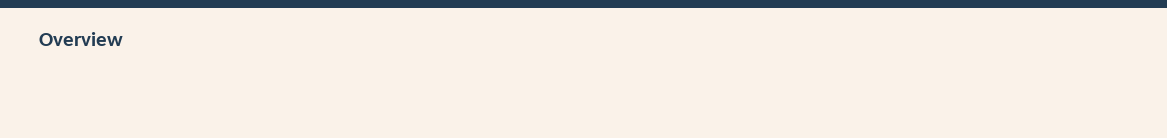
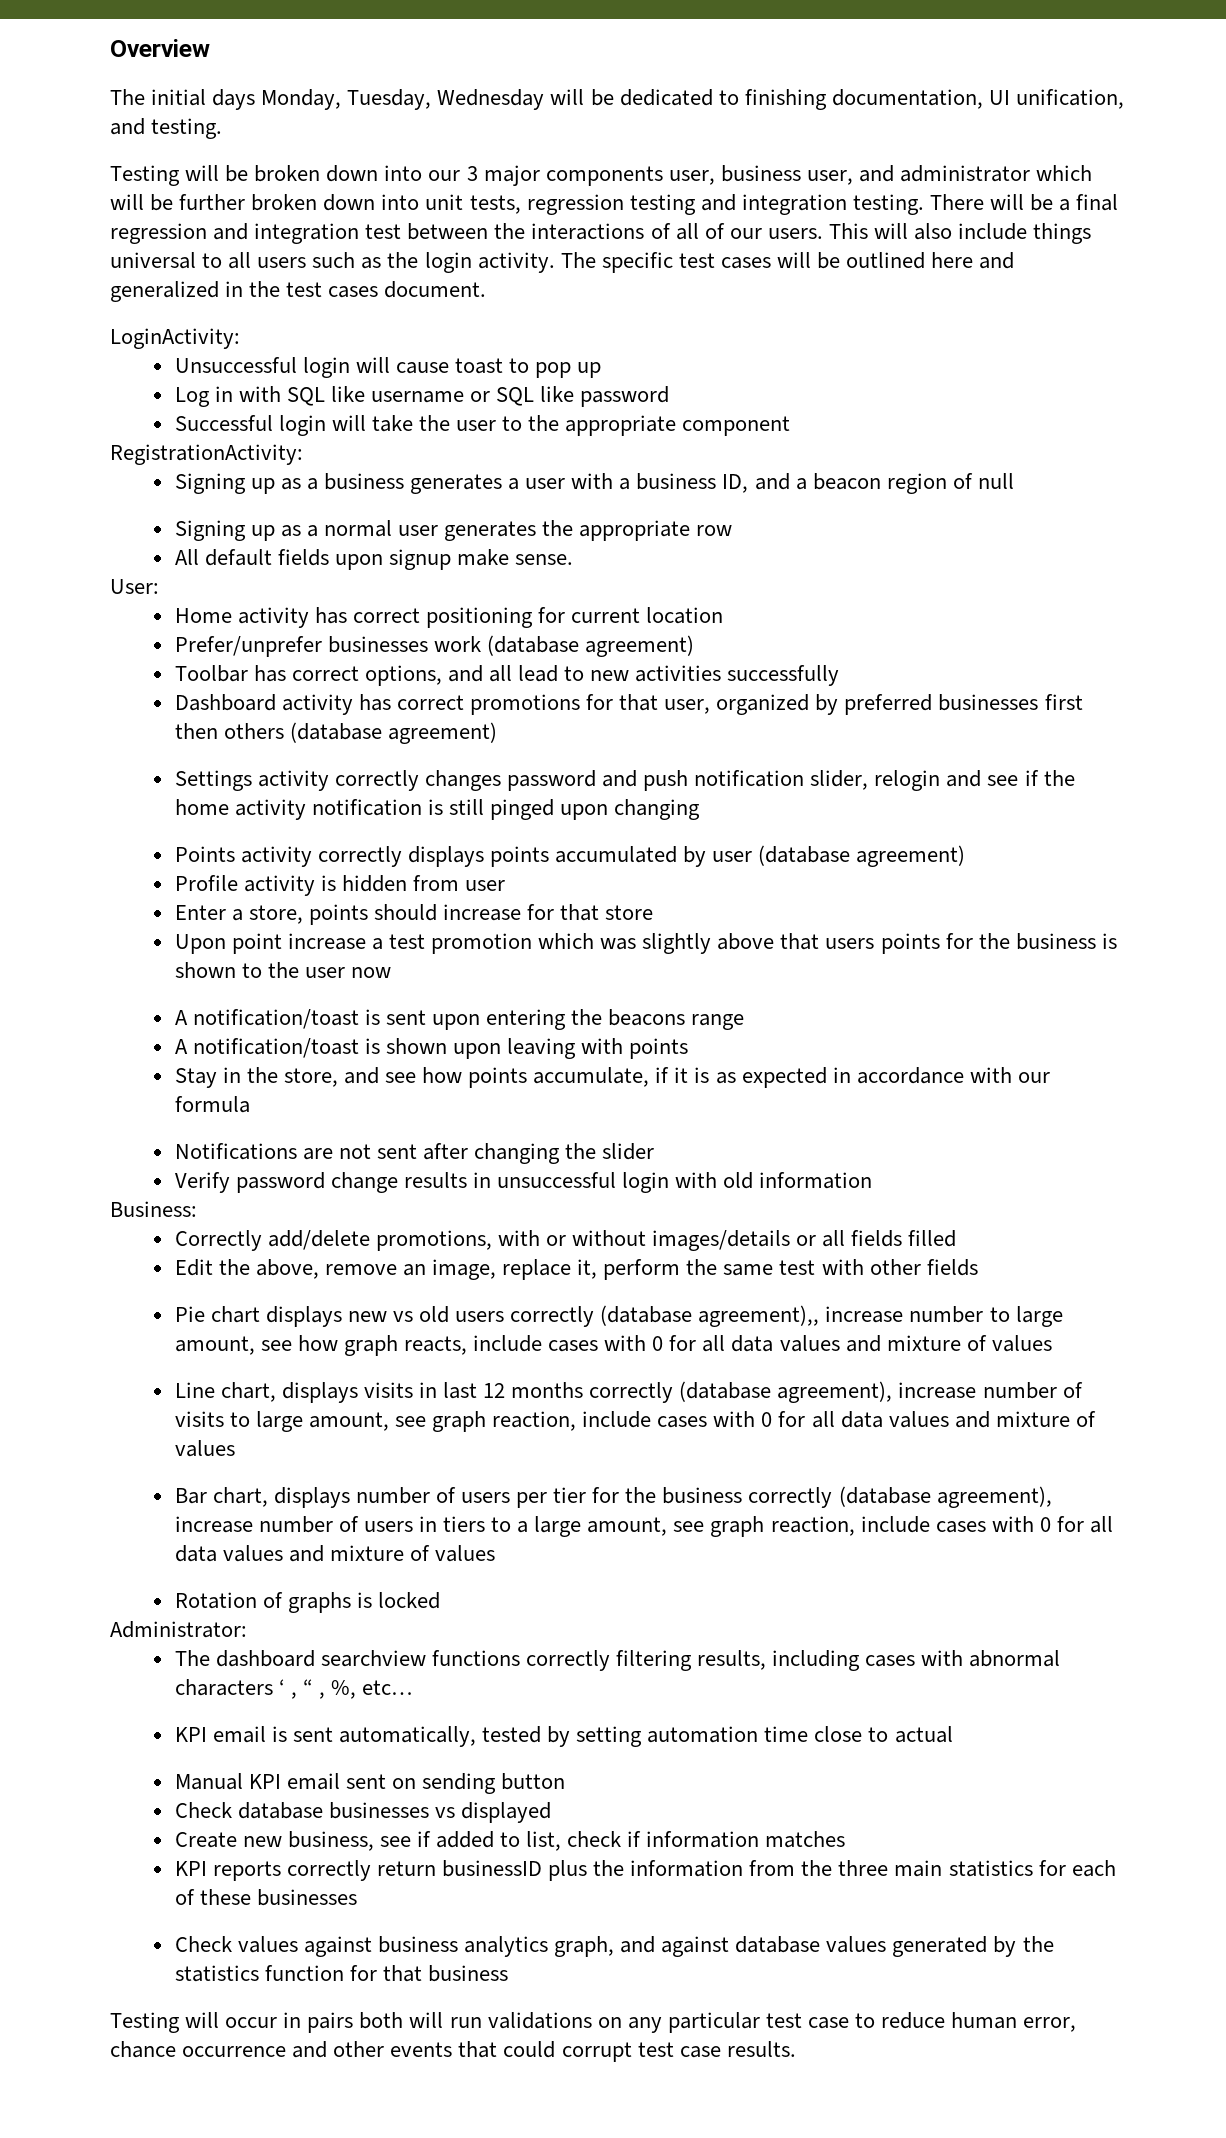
(123, 39) none -> [110,89,1124,110] [110,118,223,139] [110,165,1093,186] [110,194,1119,215] [110,223,1092,244] [110,252,1015,273] [110,281,487,302] [110,328,240,349] [174,357,602,378] [174,386,670,407] [174,415,791,436] [110,444,303,465] [174,473,1014,494] [174,520,733,541] [174,549,574,570] [110,579,159,594] [174,607,724,628] [174,635,694,657] [174,665,840,686] [174,694,1083,715] [174,722,497,744] [174,770,1075,791] [174,799,701,820] [174,845,966,867] [174,875,506,896] [174,904,654,925] [174,933,1117,954] [174,962,391,978] [174,1009,745,1030] [174,1038,689,1059] [174,1067,1050,1088] [174,1096,250,1113] [174,1143,655,1164] [174,1172,873,1193] [110,1201,197,1217] [174,1230,957,1251] [174,1259,978,1280] [174,1305,1063,1327] [174,1335,1052,1356] [174,1381,1083,1403] [174,1411,1096,1432] [174,1440,235,1457] [174,1486,1052,1508] [174,1516,1114,1537] [174,1545,496,1562] [174,1592,440,1613] [110,1621,247,1638] [174,1650,1061,1671] [174,1679,413,1699] [174,1726,953,1747] [174,1773,566,1794] [174,1802,551,1823] [174,1831,846,1851] [174,1860,1116,1881] [174,1889,357,1906] [174,1936,1054,1957] [174,1965,508,1982] [110,2012,1077,2033] [110,2041,796,2062] // The initial days Monday, Tuesday, Wednesday will be dedicated to finishing documentation, UI unification, and testing. // Testing will be broken down into our 3 major components user, business user, and administrator which will be further broken down into unit tests, regression testing and integration testing. There will be a final regression and integration test between the interactions of all of our users. This will also include things universal to all users such as the login activity. The specific test cases will be outlined here and generalized in the test cases document. // LoginActivity: // Unsuccessful login will cause toast to pop up // Log in with SQL like username or SQL like password // Successful login will take the user to the appropriate component // RegistrationActivity: // Signing up as a business generates a user with a business ID, and a beacon region of null // Signing up as a normal user generates the appropriate row // All default fields upon signup make sense. // User: // Home activity has correct positioning for current location // Prefer/unprefer businesses work (database agreement) // Toolbar has correct options, and all lead to new activities successfully // Dashboard activity has correct promotions for that user, organized by preferred businesses first then others (database agreement) // Settings activity correctly changes password and push notification slider, relogin and see if the home activity notification is still pinged upon changing // Points activity correctly displays points accumulated by user (database agreement) // Profile activity is hidden from user // Enter a store, points should increase for that store // Upon point increase a test promotion which was slightly above that users points for the business is shown to the user now // A notification/toast is sent upon entering the beacons range // A notification/toast is shown upon leaving with points // Stay in the store, and see how points accumulate, if it is as expected in accordance with our formula // Notifications are not sent after changing the slider // Verify password change results in unsuccessful login with old information // Business: // Correctly add/delete promotions, with or without images/details or all fields filled // Edit the above, remove an image, replace it, perform the same test with other fields // Pie chart displays new vs old users correctly (database agreement),, increase number to large amount, see how graph reacts, include cases with 0 for all data values and mixture of values // Line chart, displays visits in last 12 months correctly (database agreement), increase number of visits to large amount, see graph reaction, include cases with 0 for all data values and mixture of values // Bar chart, displays number of users per tier for the business correctly (database agreement), increase number of users in tiers to a large amount, see graph reaction, include cases with 0 for all data values and mixture of values // Rotation of graphs is locked // Administrator: // The dashboard searchview functions correctly filtering results, including cases with abnormal characters ‘ , “ , %, etc… // KPI email is sent automatically, tested by setting automation time close to actual // Manual KPI email sent on sending button // Check database businesses vs displayed // Create new business, see if added to list, check if information matches // KPI reports correctly return businessID plus the information from the three main statistics for each of these businesses // Check values against business analytics graph, and against database values generated by the statistics function for that business // Testing will occur in pairs both will run validations on any particular test case to reduce human error, chance occurrence and other events that could corrupt test case results.

